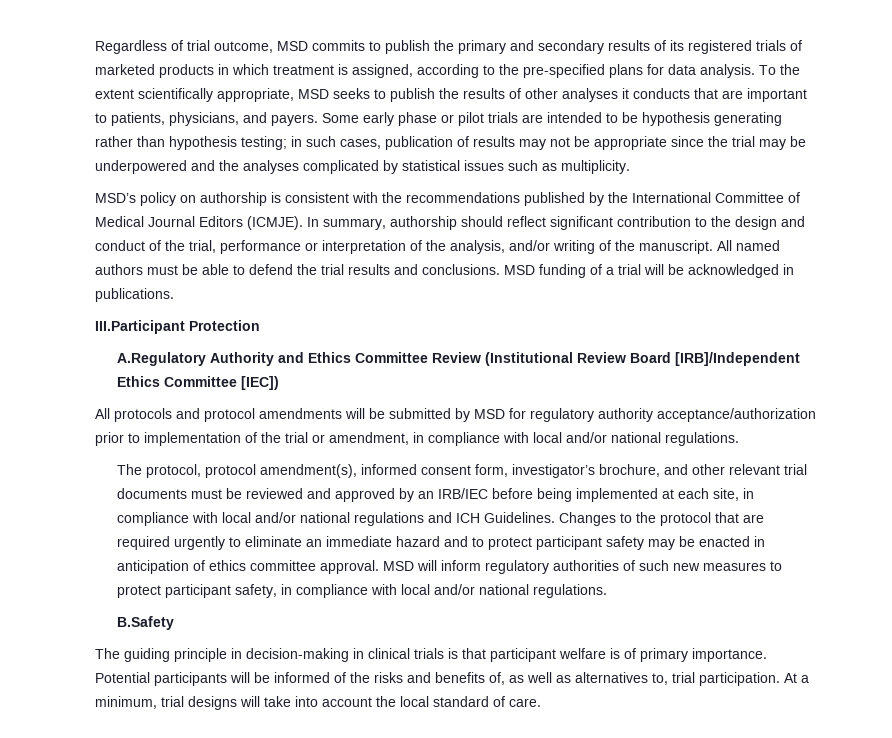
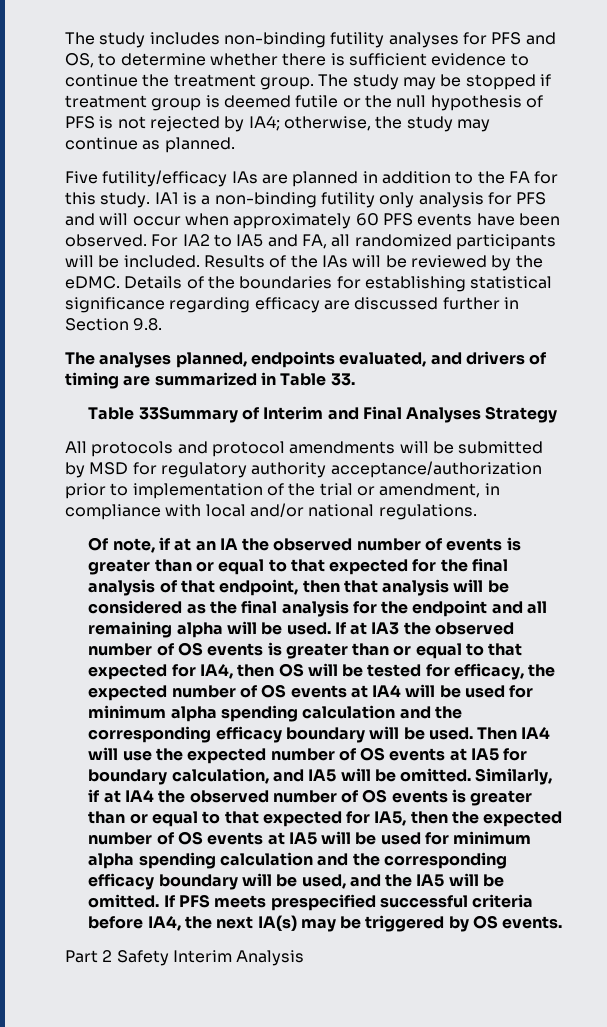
[95,40,803,54] [95,64,801,78] [95,88,808,102] [95,112,783,126] [95,136,807,150] [95,160,631,174] [95,192,801,206] [95,216,806,230] [95,240,781,254] [95,264,795,278] [95,288,175,302] [95,320,261,334] [117,352,801,366] [117,376,280,390] Regardless of trial outcome, MSD commits to publish the primary and secondary results of its registered trials of marketed products in which treatment is assigned, according to the pre-specified plans for data analysis. To the extent scientifically appropriate, MSD seeks to publish the results of other analyses it conducts that are important to patients, physicians, and payers. Some early phase or pilot trials are intended to be hypothesis generating rather than hypothesis testing; in such cases, publication of results may not be appropriate since the trial may be underpowered and the analyses complicated by statistical issues such as multiplicity. // MSD’s policy on authorship is consistent with the recommendations published by the International Committee of Medical Journal Editors (ICMJE). In summary, authorship should reflect significant contribution to the design and conduct of the trial, performance or interpretation of the analysis, and/or writing of the manuscript. All named authors must be able to defend the trial results and conclusions. MSD funding of a trial will be acknowledged in publications. // III.Participant Protection // A.Regulatory Authority and Ethics Committee Review (Institutional Review Board [IRB]/Independent Ethics Committee [IEC]) -> [65,32,556,48] [65,53,529,68] [65,74,551,90] [65,95,543,111] [65,116,490,132] [65,137,235,153] [65,170,559,187] [65,192,547,208] [65,213,560,229] [65,234,556,250] [65,255,543,271] [65,276,553,292] [65,297,520,313] [65,318,163,331] [65,351,548,368] [65,372,355,389] [88,406,558,423] The study includes non-binding futility analyses for PFS and OS, to determine whether there is sufficient evidence to continue the treatment group. The study may be stopped if treatment group is deemed futile or the null hypothesis of PFS is not rejected by IA4; otherwise, the study may continue as planned. // Five futility/efficacy IAs are planned in addition to the FA for this study. IA1 is a non-binding futility only analysis for PFS and will occur when approximately 60 PFS events have been observed. For IA2 to IA5 and FA, all randomized participants will be included. Results of the IAs will be reviewed by the eDMC. Details of the boundaries for establishing statistical significance regarding efficacy are discussed further in Section 9.8. // The analyses planned, endpoints evaluated, and drivers of timing are summarized in Table 33. // Table 33Summary of Interim and Final Analyses Strategy
[117,464,808,478] [117,488,755,502] [117,512,765,526] [117,536,766,550] [117,560,783,574] [117,584,608,598] [117,616,175,630] [95,648,768,662] [95,672,810,686] [95,696,542,710] The protocol, protocol amendment(s), informed consent form, investigator’s brochure, and other relevant trial documents must be reviewed and approved by an IRB/IEC before being implemented at each site, in compliance with local and/or national regulations and ICH Guidelines. Changes to the protocol that are required urgently to eliminate an immediate hazard and to protect participant safety may be enacted in anticipation of ethics committee approval. MSD will inform regulatory authorities of such new measures to protect participant safety, in compliance with local and/or national regulations. // B.Safety // The guiding principle in decision-making in clinical trials is that participant welfare is of primary importance. Potential participants will be informed of the risks and benefits of, as well as alternatives to, trial participation. At a minimum, trial designs will take into account the local standard of care. -> [88,537,521,553] [88,558,509,575] [88,579,509,596] [88,600,548,617] [88,621,515,638] [88,642,523,659] [88,663,556,680] [88,684,534,701] [88,705,462,722] [88,726,551,743] [88,747,528,764] [88,768,553,785] [88,789,533,806] [88,811,563,827] [88,831,532,845] [88,852,507,869] [88,873,505,890] [88,894,534,911] [88,915,563,932] [65,950,305,966] Of note, if at an IA the observed number of events is greater than or equal to that expected for the final analysis of that endpoint, then that analysis will be considered as the final analysis for the endpoint and all remaining alpha will be used. If at IA3 the observed number of OS events is greater than or equal to that expected for IA4, then OS will be tested for efficacy, the expected number of OS events at IA4 will be used for minimum alpha spending calculation and the corresponding efficacy boundary will be used. Then IA4 will use the expected number of OS events at IA5 for boundary calculation, and IA5 will be omitted. Similarly, if at IA4 the observed number of OS events is greater than or equal to that expected for IA5, then the expected number of OS events at IA5 will be used for minimum alpha spending calculation and the corresponding efficacy boundary will be used, and the IA5 will be omitted. If PFS meets prespecified successful criteria before IA4, the next IA(s) may be triggered by OS events. // Part 2 Safety Interim Analysis

